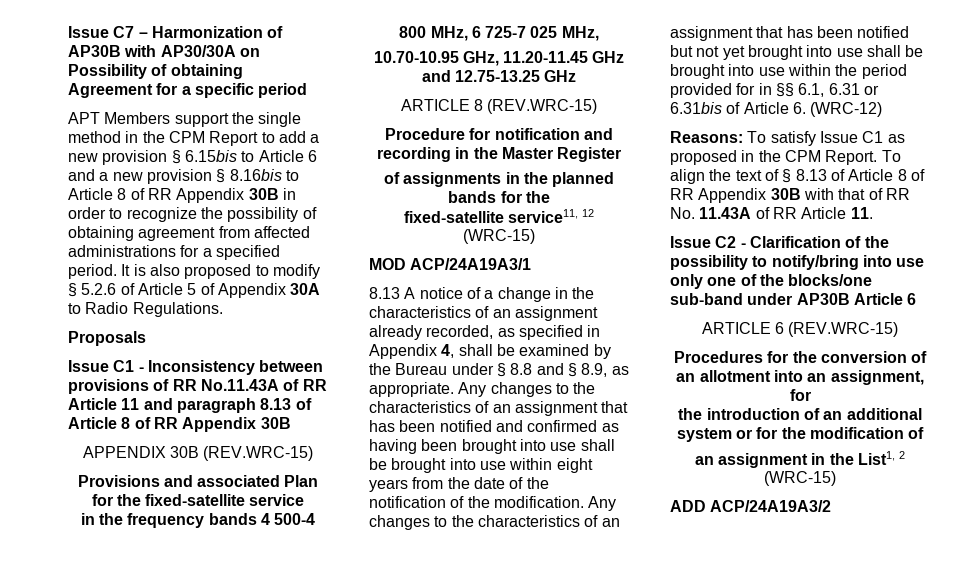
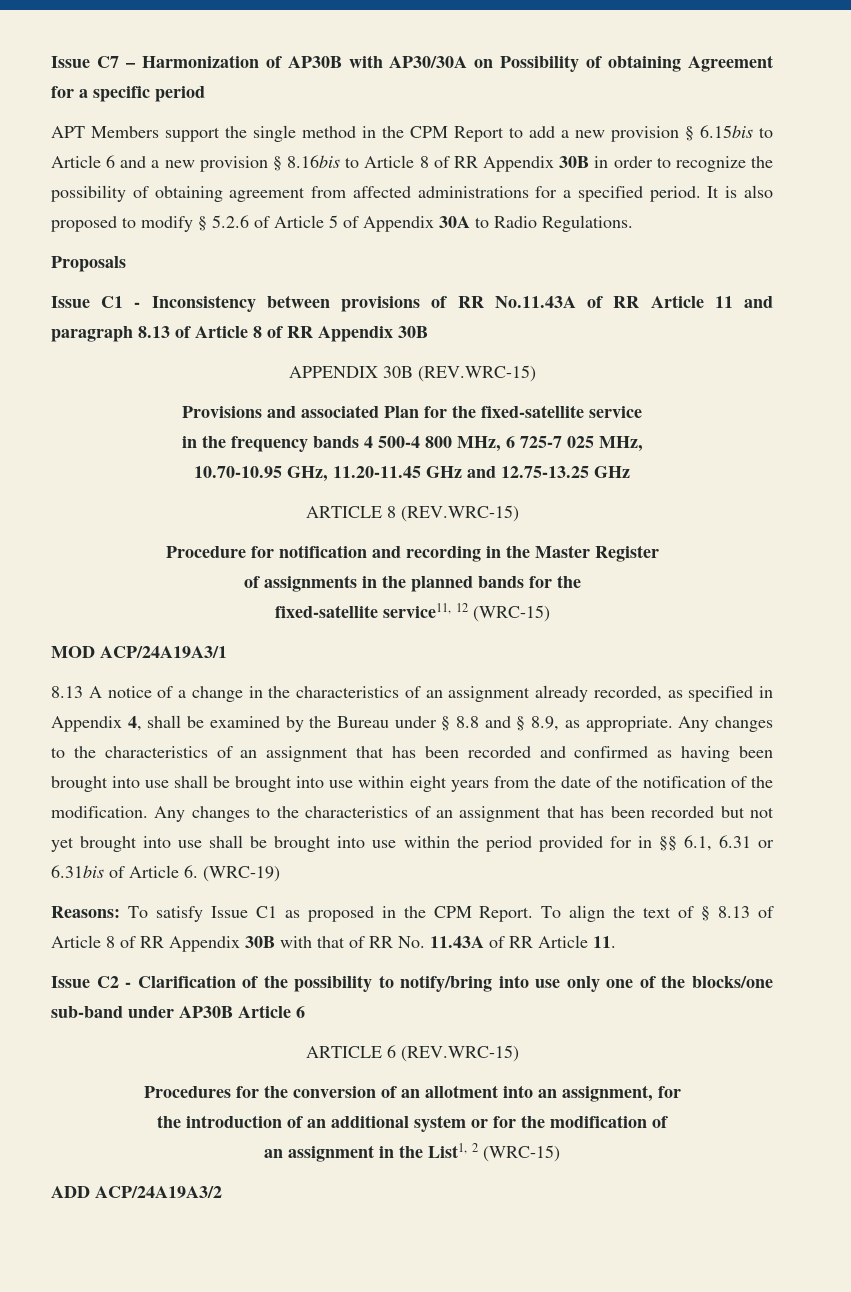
[439,420,492,432] notified -> [467,746,531,758] recorded
[857,26,910,38] notified -> [651,806,715,818] recorded
[810,102,883,117] (WRC-12) -> [203,866,280,882] (WRC-19)

